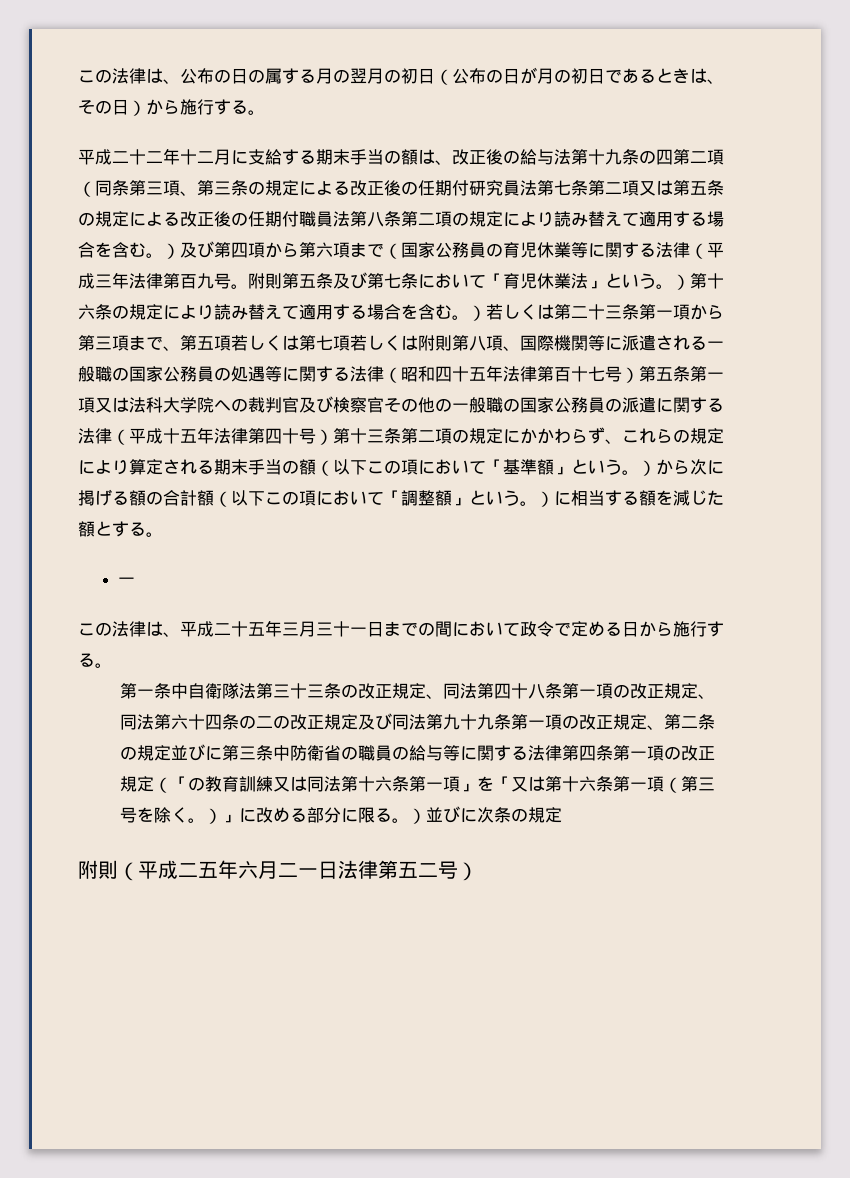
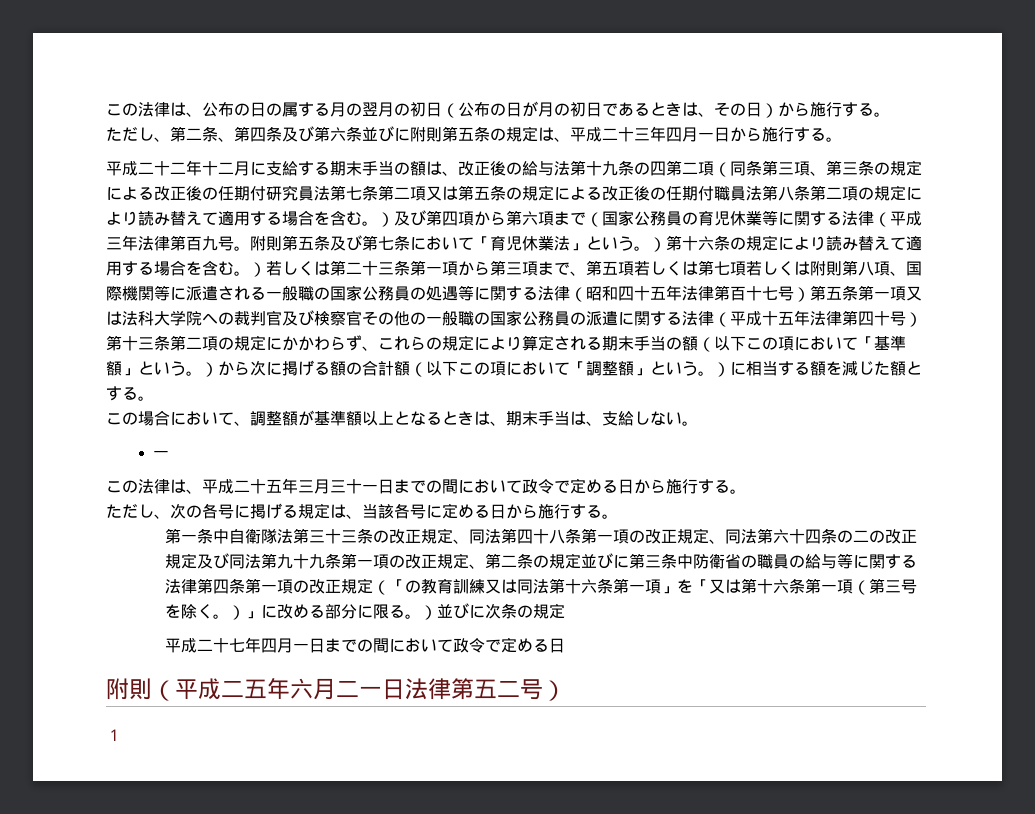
(265, 112) none -> [106,126,842,142] // ただし、第二条、第四条及び第六条並びに附則第五条の規定は、平成二十三年四月一日から施行する。
(163, 534) none -> [106,410,698,426] // この場合において、調整額が基準額以上となるときは、期末手当は、支給しない。
(112, 665) none -> [106,503,618,519] // ただし、次の各号に掲げる規定は、当該各号に定める日から施行する。
(563, 815) none -> [164,637,565,653] // 平成二十七年四月一日までの間において政令で定める日
(478, 871) none -> [106,729,122,741] // １

